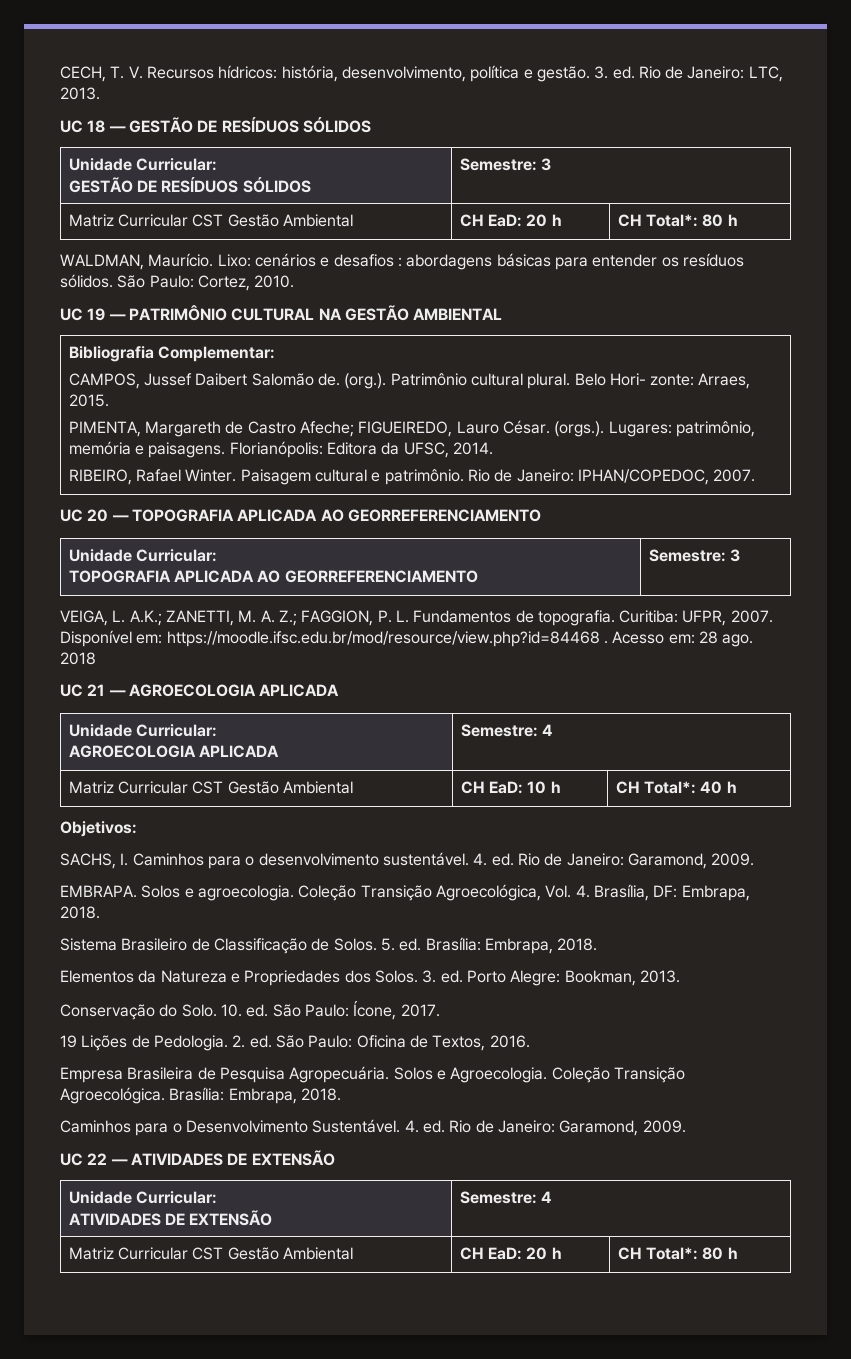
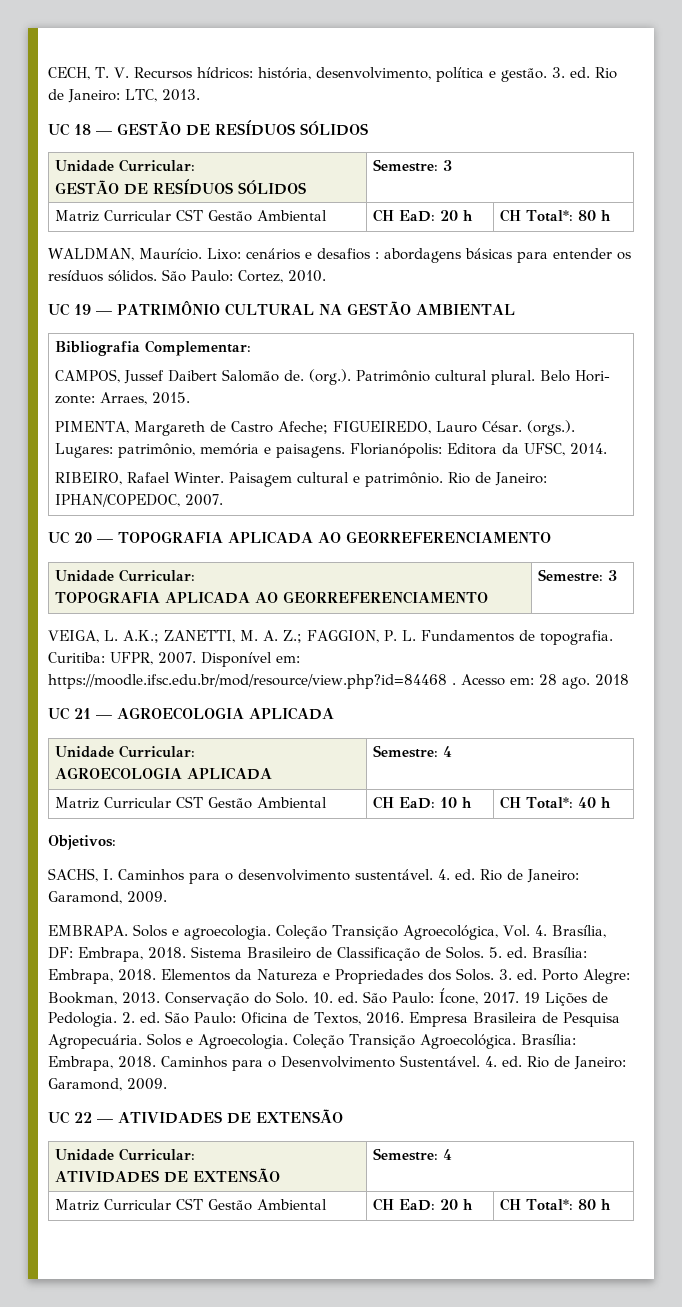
(100, 912) // -> (186, 953) none
(598, 944) // -> (156, 975) none
(680, 976) // -> (160, 998) none
(440, 1010) // -> (519, 998) none
(530, 1041) // -> (404, 1018) none
(341, 1094) // -> (156, 1062) none

